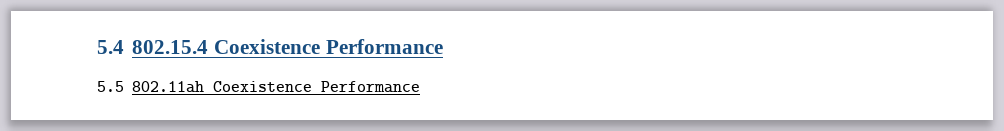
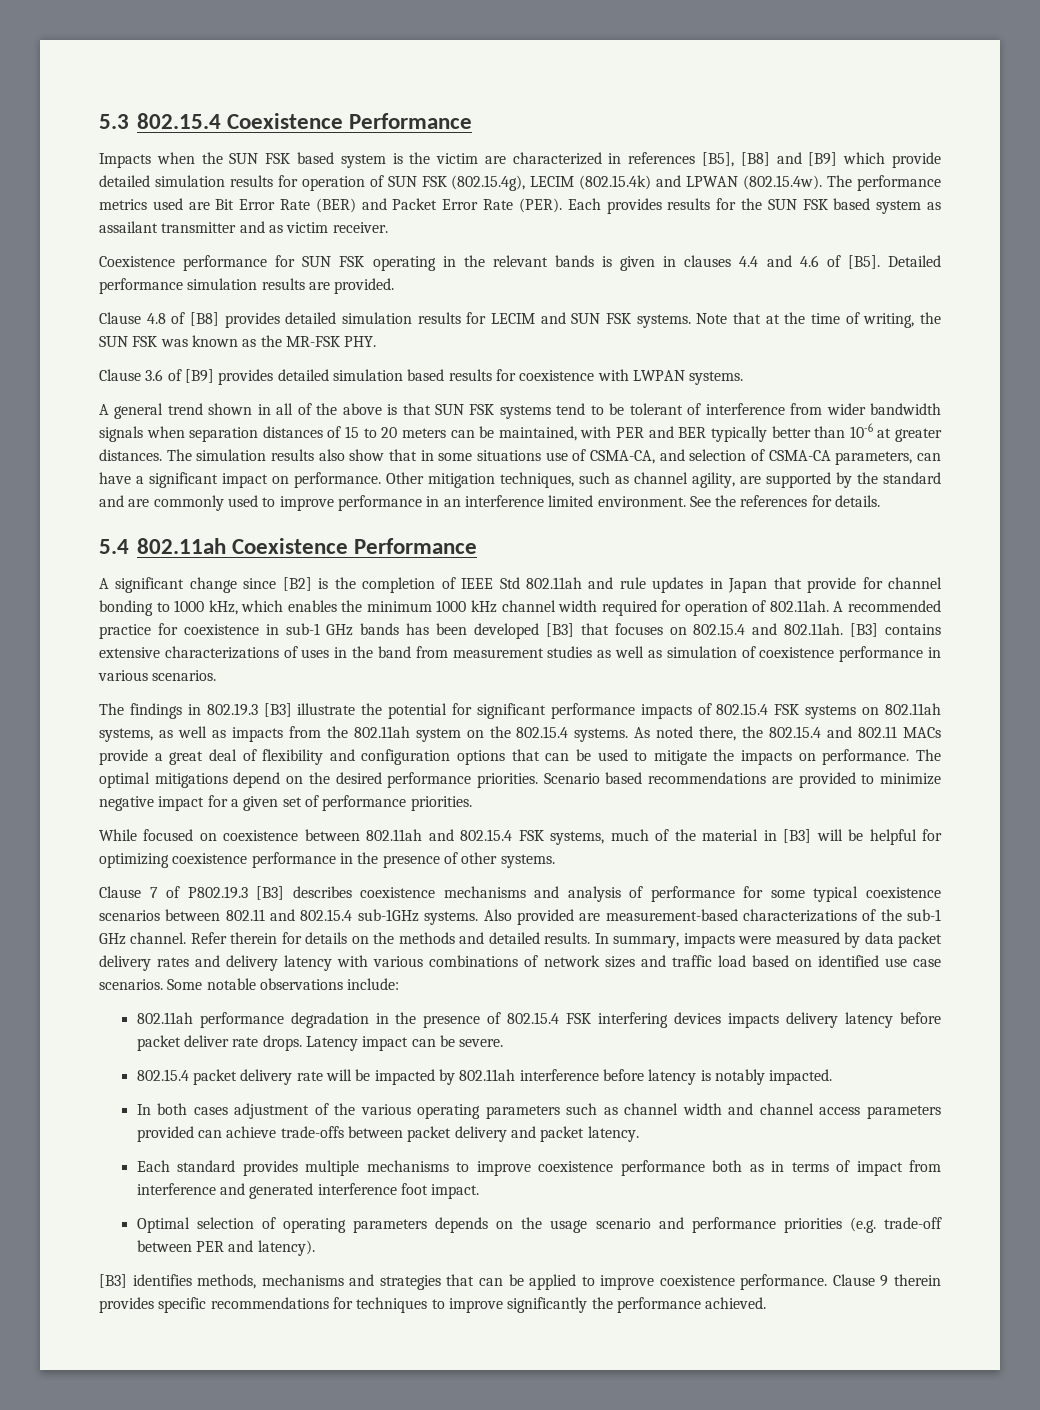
[97,40,124,54] 5.4 -> [99,114,129,129] 5.3
[97,81,421,93] 5.5 802.11ah Coexistence Performance -> [99,152,941,168] [99,175,942,191] [99,198,942,214] [99,221,388,233] [99,255,941,271] [99,278,395,294] [99,312,941,328] [99,335,377,347] [99,369,744,385] [99,403,942,419] [99,423,942,442] [99,449,941,465] [99,472,941,488] [99,495,881,511] [99,538,478,554] [99,577,943,593] [99,600,941,616] [99,623,942,639] [99,646,942,662] [98,670,217,681] [99,703,941,719] [99,726,942,742] [99,749,942,765] [99,772,941,788] [99,795,472,811] [99,829,943,845] [99,852,555,868] [99,886,941,902] [99,909,941,925] [99,932,943,948] [99,955,941,971] [99,978,400,990] [136,1012,941,1028] [136,1035,504,1051] [136,1069,833,1085] [136,1103,941,1119] [136,1126,639,1142] [136,1160,941,1176] [136,1183,480,1199] [136,1217,942,1233] [136,1240,315,1256] [99,1274,941,1290] [99,1297,767,1313] Impacts when the SUN FSK based system is the victim are characterized in references [B5], [B8] and [B9] which provide detailed simulation results for operation of SUN FSK (802.15.4g), LECIM (802.15.4k) and LPWAN (802.15.4w). The performance metrics used are Bit Error Rate (BER) and Packet Error Rate (PER). Each provides results for the SUN FSK based system as assailant transmitter and as victim receiver. // Coexistence performance for SUN FSK operating in the relevant bands is given in clauses 4.4 and 4.6 of [B5]. Detailed performance simulation results are provided. // Clause 4.8 of [B8] provides detailed simulation results for LECIM and SUN FSK systems. Note that at the time of writing, the SUN FSK was known as the MR-FSK PHY. // Clause 3.6 of [B9] provides detailed simulation based results for coexistence with LWPAN systems. // A general trend shown in all of the above is that SUN FSK systems tend to be tolerant of interference from wider bandwidth signals when separation distances of 15 to 20 meters can be maintained, with PER and BER typically better than 10-6 at greater distances. The simulation results also show that in some situations use of CSMA-CA, and selection of CSMA-CA parameters, can have a significant impact on performance. Other mitigation techniques, such as channel agility, are supported by the standard and are commonly used to improve performance in an interference limited environment. See the references for details. // 5.4 802.11ah Coexistence Performance // A significant change since [B2] is the completion of IEEE Std 802.11ah and rule updates in Japan that provide for channel bonding to 1000 kHz, which enables the minimum 1000 kHz channel width required for operation of 802.11ah. A recommended practice for coexistence in sub-1 GHz bands has been developed [B3] that focuses on 802.15.4 and 802.11ah. [B3] contains extensive characterizations of uses in the band from measurement studies as well as simulation of coexistence performance in various scenarios. // The findings in 802.19.3 [B3] illustrate the potential for significant performance impacts of 802.15.4 FSK systems on 802.11ah systems, as well as impacts from the 802.11ah system on the 802.15.4 systems. As noted there, the 802.15.4 and 802.11 MACs provide a great deal of flexibility and configuration options that can be used to mitigate the impacts on performance. The optimal mitigations depend on the desired performance priorities. Scenario based recommendations are provided to minimize negative impact for a given set of performance priorities. // While focused on coexistence between 802.11ah and 802.15.4 FSK systems, much of the material in [B3] will be helpful for optimizing coexistence performance in the presence of other systems. // Clause 7 of P802.19.3 [B3] describes coexistence mechanisms and analysis of performance for some typical coexistence scenarios between 802.11 and 802.15.4 sub-1GHz systems. Also provided are measurement-based characterizations of the sub-1 GHz channel. Refer therein for details on the methods and detailed results. In summary, impacts were measured by data packet delivery rates and delivery latency with various combinations of network sizes and traffic load based on identified use case scenarios. Some notable observations include: // 802.11ah performance degradation in the presence of 802.15.4 FSK interfering devices impacts delivery latency before packet deliver rate drops. Latency impact can be severe. // 802.15.4 packet delivery rate will be impacted by 802.11ah interference before latency is notably impacted. // In both cases adjustment of the various operating parameters such as channel width and channel access parameters provided can achieve trade-offs between packet delivery and packet latency. // Each standard provides multiple mechanisms to improve coexistence performance both as in terms of impact from interference and generated interference foot impact. // Optimal selection of operating parameters depends on the usage scenario and performance priorities (e.g. trade-off between PER and latency). // [B3] identifies methods, mechanisms and strategies that can be applied to improve coexistence performance. Clause 9 therein provides specific recommendations for techniques to improve significantly the performance achieved.

